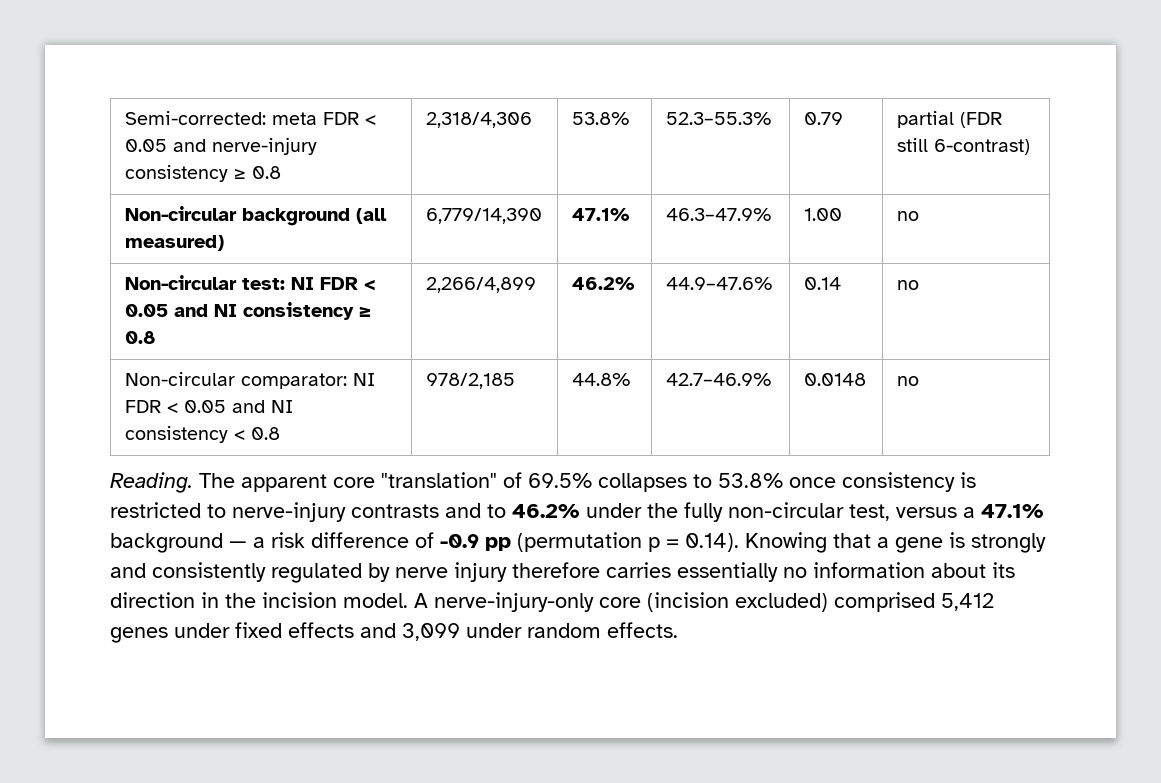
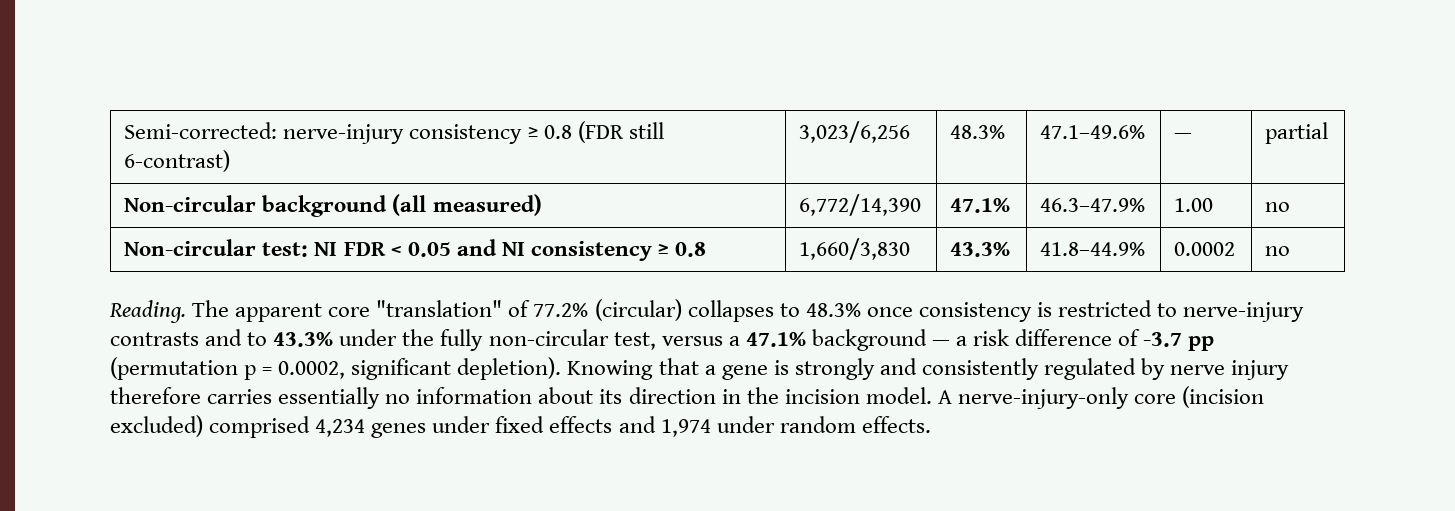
[271,112,376,125] [124,139,206,152] meta FDR < 0.05 and -> (278, 130) none
[425,112,532,128] [571,112,630,125] [665,112,772,125] [803,112,843,125] [896,111,1002,128] [896,138,1030,155] | 2,318/4,306 | 53.8% | 52.3–55.3% | 0.79 | partial (FDR still 6-contrast) -> [577,121,664,143] [124,150,231,172] [799,121,911,143] [950,125,1006,139] [1040,125,1146,139] [1174,133,1193,139] [1265,122,1329,144] (FDR still 6-contrast) | 3,023/6,256 | 48.3% | 47.1–49.6% | — | partial
[425,208,542,224] 6,779/14,390 -> [799,194,922,216] 6,772/14,390
[425,277,536,293] [571,277,635,290] [665,277,773,290] [803,277,841,290] [896,280,919,290] [124,372,375,389] [124,400,293,413] [124,426,280,443] [425,373,515,389] [571,373,631,386] [665,373,772,386] [803,373,866,386] 2,266/4,899 | 46.2% | 44.9–47.6% | 0.14 | no // Non-circular comparator: NI FDR < 0.05 and NI consistency < 0.8 | 978/2,185 | 44.8% | 42.7–46.9% | 0.0148 -> [799,238,911,260] [950,241,1011,257] [1040,242,1146,256] [1174,242,1236,256] 1,660/3,830 | 43.3% | 41.8–44.9% | 0.0002
[528,473,592,488] 69.5% -> [533,299,682,321] 77.2% (circular)
[718,473,783,488] 53.8% -> [805,303,861,317] 48.3%
[512,504,580,518] 46.2% -> [273,331,334,347] 43.3%
[440,534,479,548] -0.9 -> [1143,332,1183,347] -3.7
[685,533,739,552] 0.14). -> [278,357,562,380] 0.0002, significant depletion).
[941,593,994,611] 5,412 -> [315,419,366,437] 4,234
[402,623,460,641] 3,099 -> [660,419,711,437] 1,974

